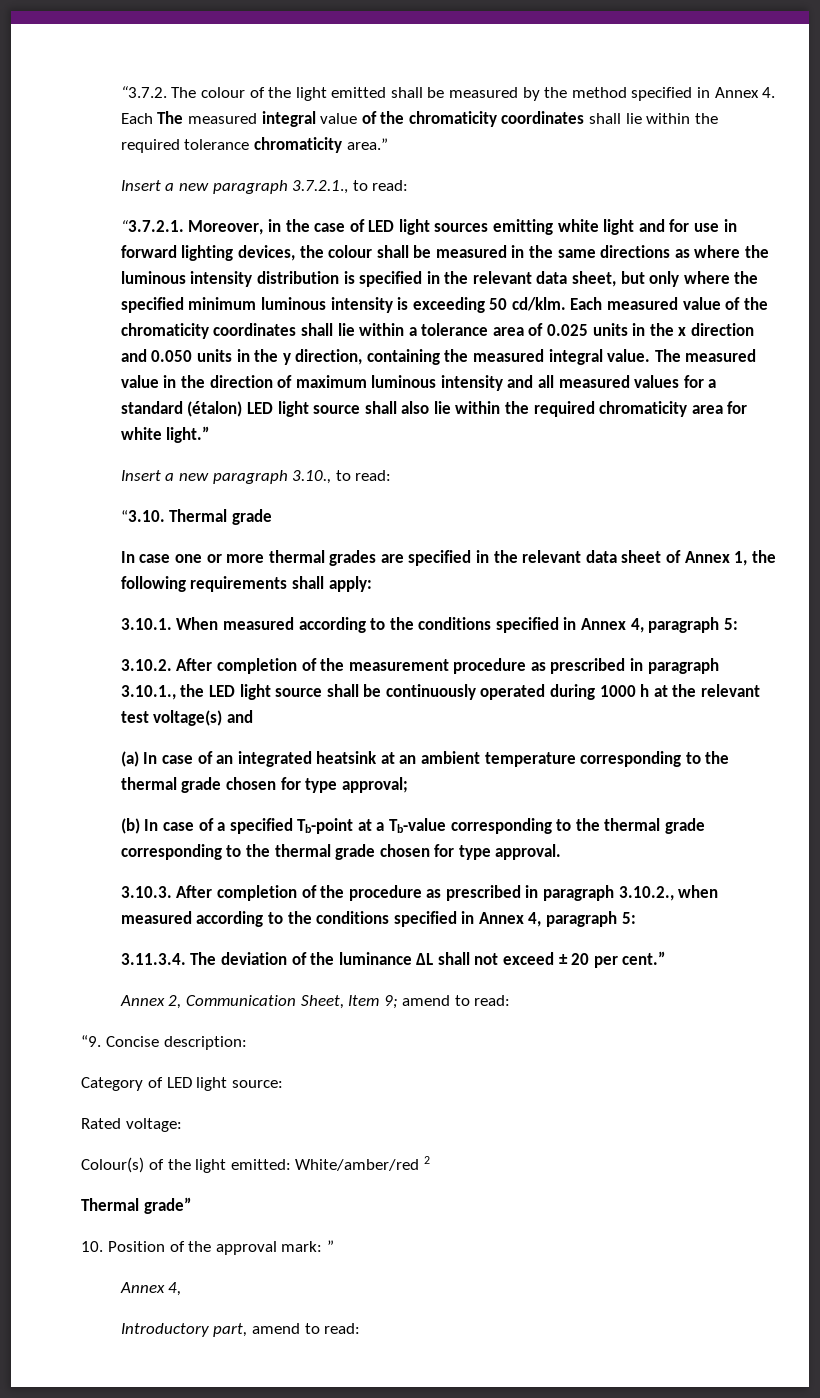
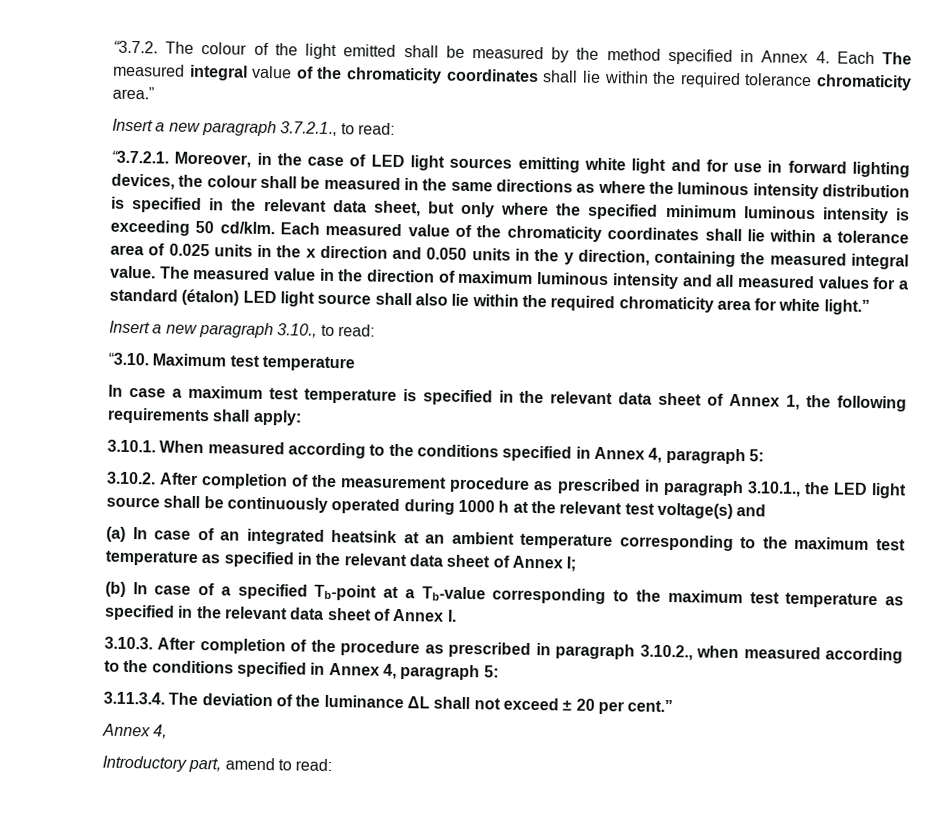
[169,509,272,525] [120,550,404,566] Thermal grade // In case one or more thermal grades are -> [152,353,355,372] [107,384,417,404] Maximum test temperature // In case a maximum test temperature is
[120,777,408,793] thermal grade chosen for type approval; -> [794,536,906,551] [104,550,577,572] maximum test temperature as specified in the relevant data sheet of Annex I;
[604,818,705,834] [120,844,562,860] thermal grade corresponding to the thermal grade chosen for type approval. -> [667,589,904,609] [103,604,457,622] maximum test temperature as specified in the relevant data sheet of Annex I.
[119,995,511,1009] [81,1035,247,1050] [81,1077,283,1091] [81,1118,182,1132] [81,1156,430,1173] [81,1197,191,1214] [81,1240,334,1255] // Annex 2, Communication Sheet, Item 9; amend to read: // “9. Concise description: // Category of LED light source: // Rated voltage: // Colour(s) of the light emitted: White/amber/red 2 // Thermal grade” // 10. Position of the approval mark: ” -> (674, 706) none

